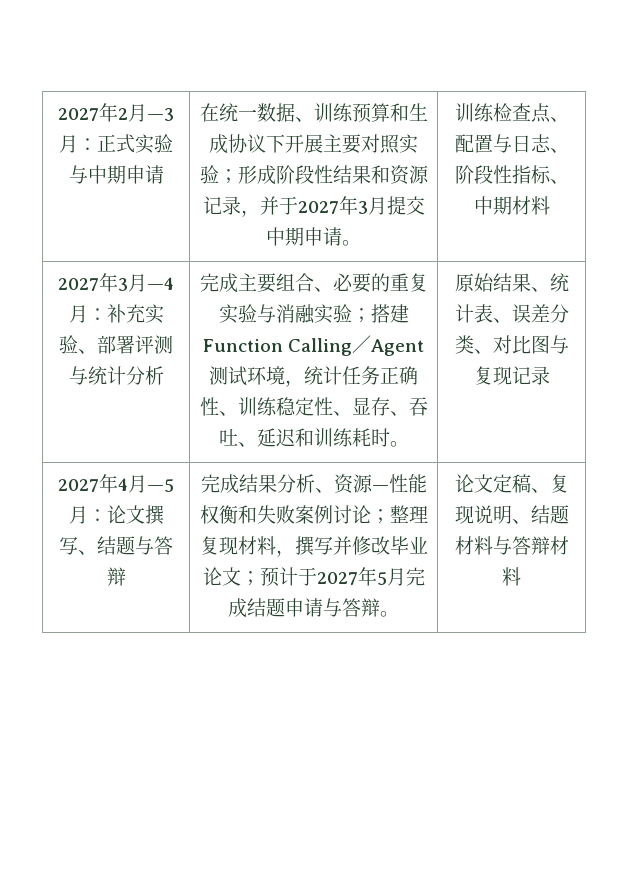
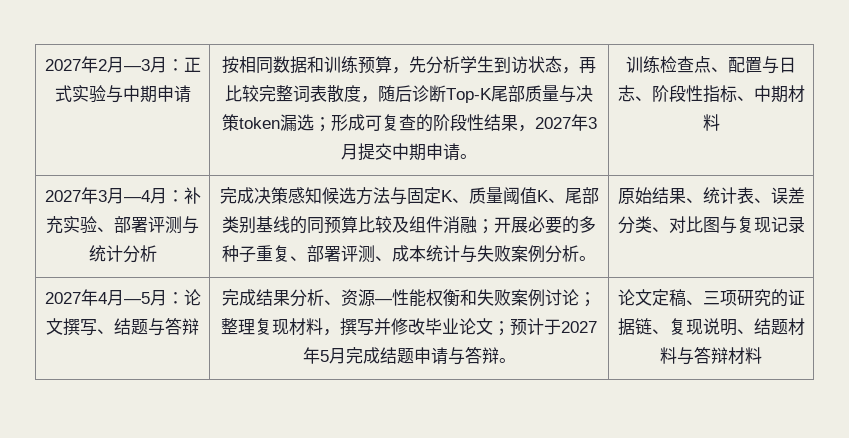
[199,103,428,123] [209,134,418,154] [199,165,429,185] [202,196,298,217] 在统一数据、训练预算和生成协议下开展主要对照实验；形成阶段性结果和资源记录，并于 -> [222,56,596,74] [225,85,593,103] [221,114,535,132] 按相同数据和训练预算，先分析学生到访状态，再比较完整词表散度，随后诊断Top-K尾部质量与决策token漏选；形成可复查的阶段性结果，
[237,273,428,293] [218,304,409,324] [202,335,425,356] [209,366,418,387] [199,397,428,416] [218,428,390,447] 主要组合、必要的重复实验与消融实验；搭建Function Calling／Agent测试环境，统计任务正确性、训练稳定性、显存、吞吐、延迟和训练耗时 -> [253,187,599,205] [222,216,596,234] [222,245,579,263] 决策感知候选方法与固定K、质量阈值K、尾部类别基线的同预算比较及组件消融；开展必要的多种子重复、部署评测、成本统计与失败案例分析
(550, 490) none -> [702,289,805,307] [617,318,669,336] 三项研究的证据链、

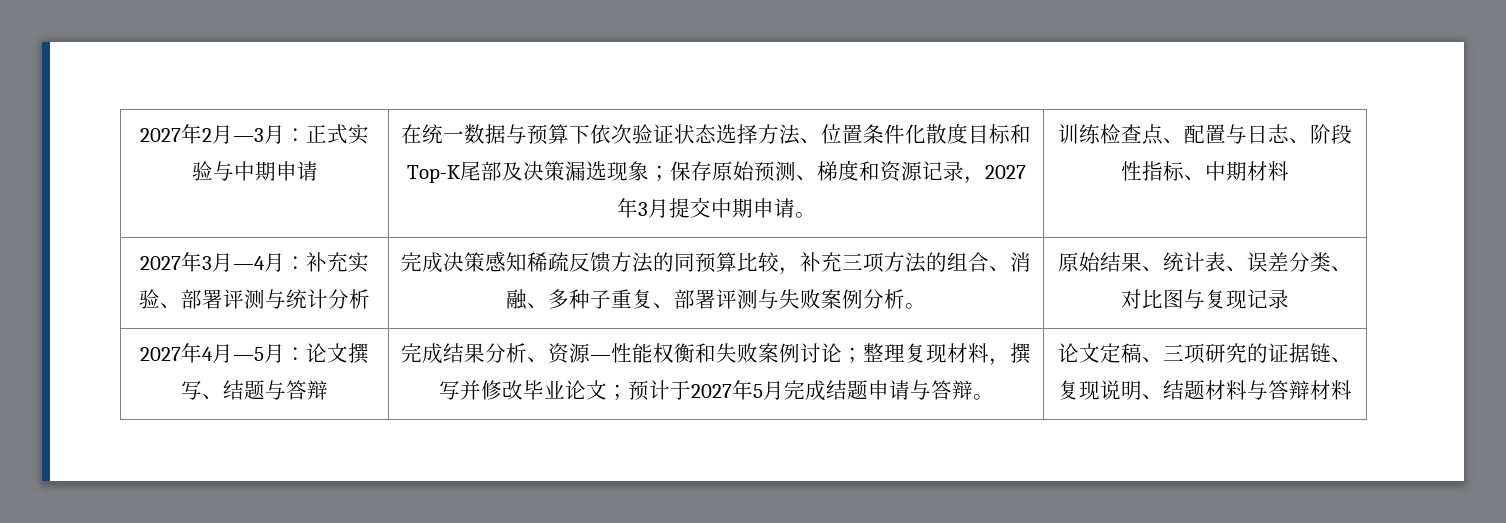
[222,56,596,74] [225,85,593,103] [221,114,518,132] 按相同数据和训练预算，先分析学生到访状态，再比较完整词表散度，随后诊断Top-K尾部质量与决策token漏选；形成可复查的阶段性结果 -> [401,123,1031,145] [406,160,964,183] 在统一数据与预算下依次验证状态选择方法、位置条件化散度目标和Top-K尾部及决策漏选现象；保存原始预测、梯度和资源记录
[321,187,599,205] [222,216,579,234] 候选方法与固定K、质量阈值K、尾部类别基线的同预算比较及组件消融；开展必要的 -> [527,252,1031,275] [506,289,548,310] 稀疏反馈方法的同预算比较，补充三项方法的组合、消融、
[374,245,460,262] 、成本统计 -> (759, 299) none

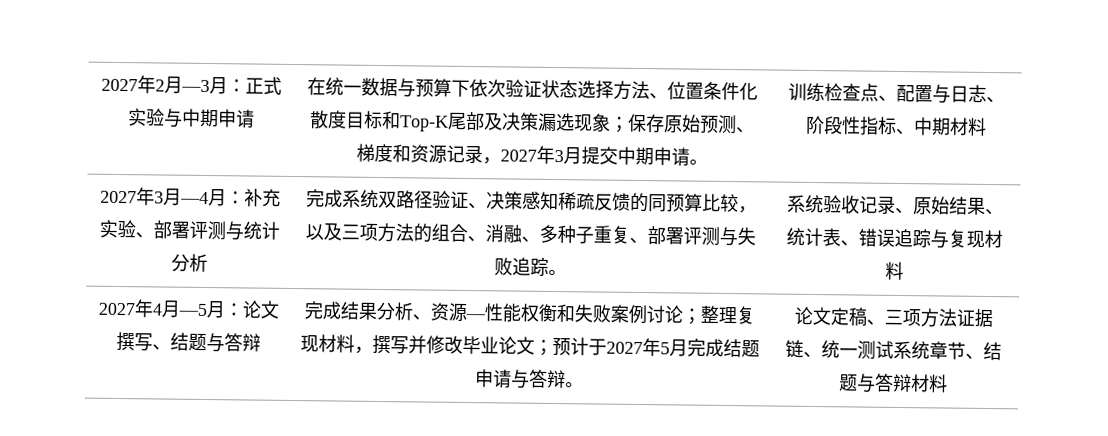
(443, 262) none -> [342,189,487,210] 系统双路径验证、
[611,252,653,273] 方法 -> (631, 201) none
[800,252,843,272] 补充 -> [305,222,342,241] 以及
[821,289,927,309] 案例分析。 | -> [512,257,567,276] [786,194,914,215] 追踪。 | 系统验收记录、
[1247,252,1352,272] [1121,289,1289,309] 误差分类、对比图与复现记录 -> [857,228,1003,249] [884,261,904,281] 错误追踪与复现材料
[1205,343,1268,363] 研究的 -> [919,308,957,328] 方法
[1058,380,1247,400] 复现说明、结题材料 -> [820,340,1002,361] [838,374,858,392] 统一测试系统章节、结题

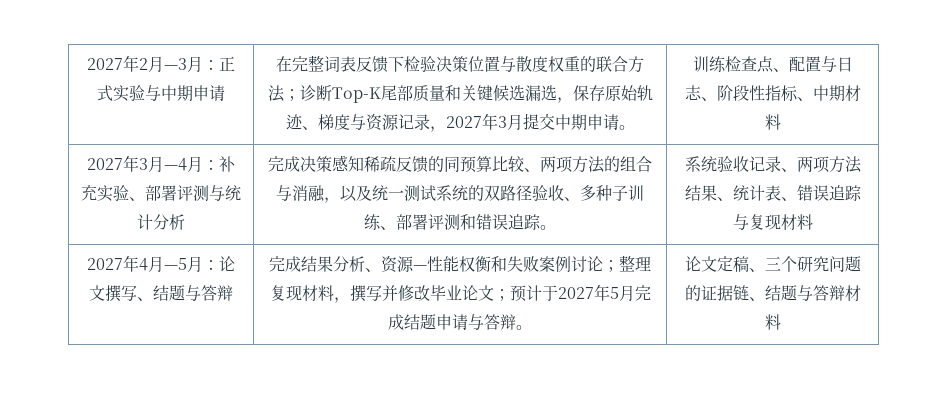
[325,77,758,101] [310,110,755,135] [355,143,411,163] 统一数据与预算下依次验证状态选择方法、位置条件化散度目标和Top-K尾部及决策漏选现象；保存原始预测、梯度和 -> [292,55,644,73] [267,85,653,103] [285,114,366,130] 完整词表反馈下检验决策位置与散度权重的联合方法；诊断Top-K尾部质量和关键候选漏选，保存原始轨迹、梯度与
[342,189,487,210] 系统双路径验证、 -> (300, 164) none
[738,206,757,214] [305,222,360,241] ，以及三 -> [524,156,556,172] 、两
[467,224,522,243] 、消融 -> [276,185,564,203] 与消融，以及统一测试系统的双路径验收
[593,225,756,247] [494,257,513,276] 重复、部署评测与失败 -> [628,185,644,201] [364,214,508,230] 训练、部署评测和错误
[912,196,950,215] 原始 -> [796,156,862,173] 两项方法
[901,308,993,328] [784,339,966,360] 项方法证据链、统一测试系统章节 -> [780,256,861,272] [684,285,749,301] 个研究问题的证据链

